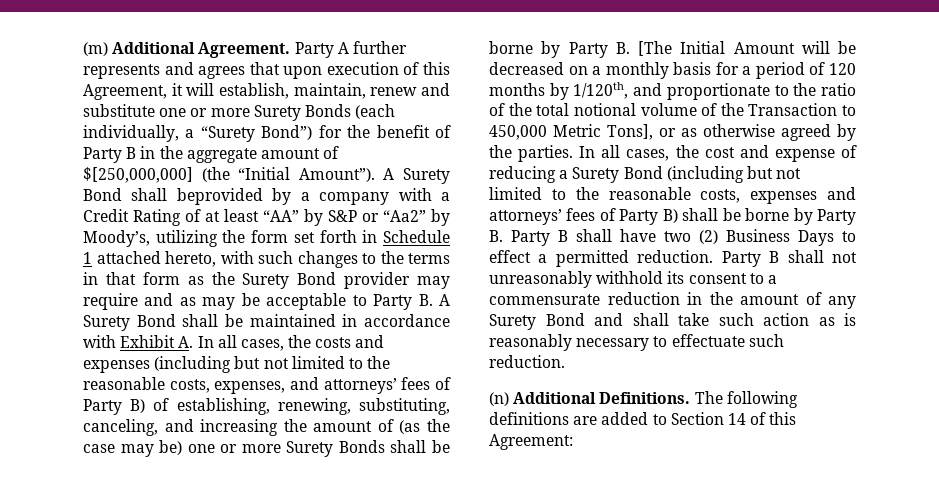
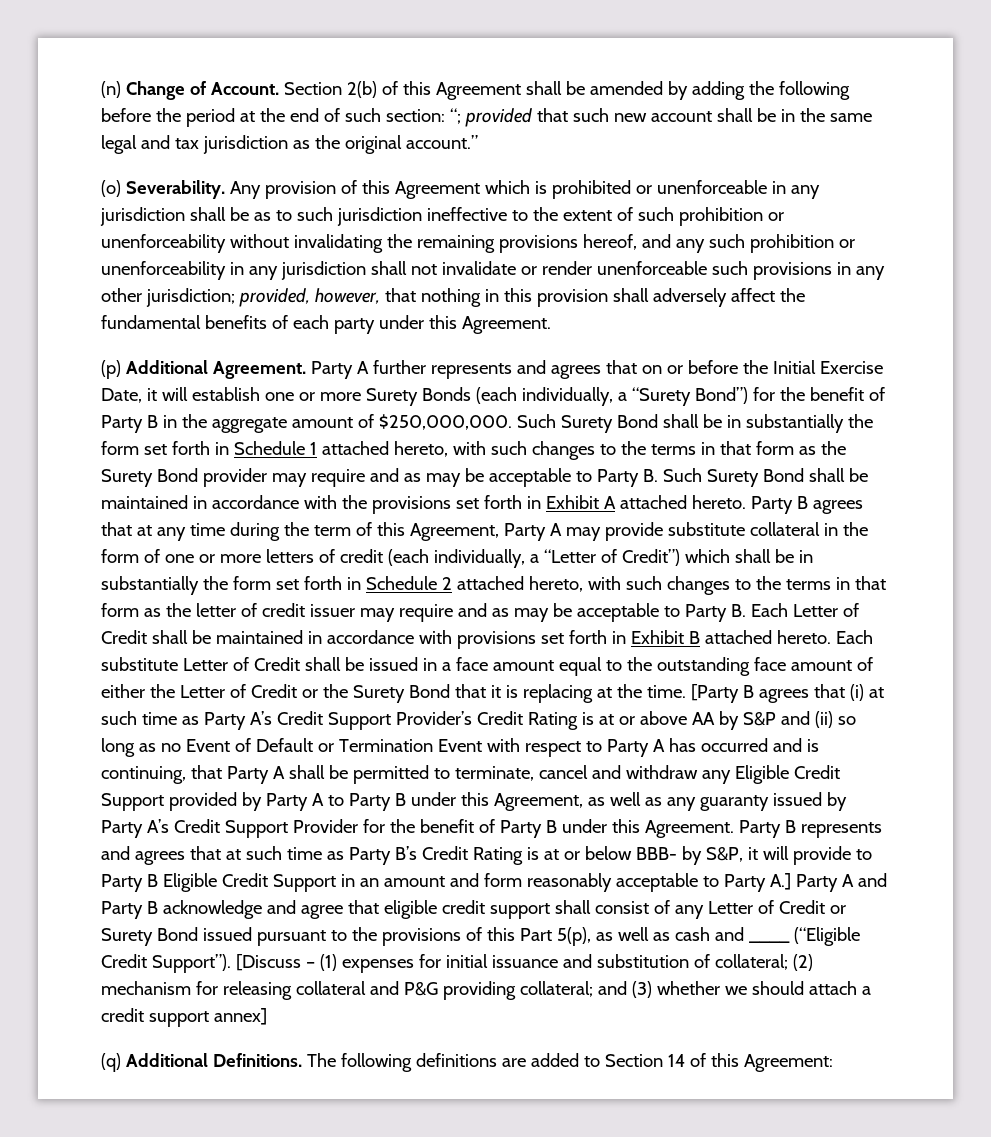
[83,42,108,56] (m) -> [101,81,850,100] [101,108,872,127] [101,135,478,154] [101,180,820,199] [100,207,784,226] [101,234,855,253] [101,261,885,280] [101,288,805,307] [101,315,551,334] [101,360,121,379] (n) Change of Account. Section 2(b) of this Agreement shall be amended by adding the following before the period at the end of such section: “; provided that such new account shall be in the same legal and tax jurisdiction as the original account.” // (o) Severability. Any provision of this Agreement which is prohibited or unenforceable in any jurisdiction shall be as to such jurisdiction ineffective to the extent of such prohibition or unenforceability without invalidating the remaining provisions hereof, and any such prohibition or unenforceability in any jurisdiction shall not invalidate or render unenforceable such provisions in any other jurisdiction; provided, however, that nothing in this provision shall adversely affect the fundamental benefits of each party under this Agreement. // (p)
[283,62,450,79] [83,83,450,100] [83,104,155,117] upon execution of this Agreement, it will establish, maintain, renew and substitute -> [641,360,883,374] [101,387,260,403] on or before the Initial Exercise Date, it will establish
[83,167,450,184] [83,188,450,205] [83,209,450,226] [83,230,218,247] $[250,000,000] (the “Initial Amount”). A Surety Bond shall beprovided by a company with a Credit Rating of at least “AA” by S&P or “Aa2” by Moody’s, utilizing -> [378,414,844,433] $250,000,000. Such Surety Bond shall be in substantially
[439,294,451,306] A -> [662,468,702,482] Such
[120,335,385,351] [83,356,391,373] [83,377,451,394] [83,398,450,415] [83,419,450,436] [83,440,450,457] [489,41,856,58] [489,62,856,79] [489,82,856,100] [489,103,856,116] [489,124,856,141] [489,145,857,162] [489,166,802,183] [489,187,856,204] [489,208,856,225] [489,229,856,246] [489,250,857,267] [489,271,777,288] [489,292,856,309] [489,313,856,330] [489,334,784,351] [489,355,565,368] [489,392,509,406] Exhibit A. In all cases, the costs and expenses (including but not limited to the reasonable costs, expenses, and attorneys’ fees of Party B) of establishing, renewing, substituting, canceling, and increasing the amount of (as the case may be) one or more Surety Bonds shall be borne by Party B. [The Initial Amount will be decreased on a monthly basis for a period of 120 months by 1/120th, and proportionate to the ratio of the total notional volume of the Transaction to 450,000 Metric Tons], or as otherwise agreed by the parties. In all cases, the cost and expense of reducing a Surety Bond (including but not limited to the reasonable costs, expenses and attorneys’ fees of Party B) shall be borne by Party B. Party B shall have two (2) Business Days to effect a permitted reduction. Party B shall not unreasonably withhold its consent to a commensurate reduction in the amount of any Surety Bond and shall take such action as is reasonably necessary to effectuate such reduction. // (n) -> [341,495,863,514] [101,522,868,541] [101,549,813,568] [101,576,886,595] [101,603,859,622] [101,630,873,649] [101,657,873,676] [101,684,884,703] [101,711,856,730] [101,738,819,757] [101,765,840,784] [101,792,847,811] [101,819,882,838] [101,846,872,865] [101,873,887,892] [101,900,846,919] [101,927,744,946] [748,927,860,946] [101,954,813,973] [101,981,871,1000] [101,1008,267,1027] [101,1053,121,1072] the provisions set forth in Exhibit A attached hereto. Party B agrees that at any time during the term of this Agreement, Party A may provide substitute collateral in the form of one or more letters of credit (each individually, a “Letter of Credit”) which shall be in substantially the form set forth in Schedule 2 attached hereto, with such changes to the terms in that form as the letter of credit issuer may require and as may be acceptable to Party B. Each Letter of Credit shall be maintained in accordance with provisions set forth in Exhibit B attached hereto. Each substitute Letter of Credit shall be issued in a face amount equal to the outstanding face amount of either the Letter of Credit or the Surety Bond that it is replacing at the time. [Party B agrees that (i) at such time as Party A’s Credit Support Provider’s Credit Rating is at or above AA by S&P and (ii) so long as no Event of Default or Termination Event with respect to Party A has occurred and is continuing, that Party A shall be permitted to terminate, cancel and withdraw any Eligible Credit Support provided by Party A to Party B under this Agreement, as well as any guaranty issued by Party A’s Credit Support Provider for the benefit of Party B under this Agreement. Party B represents and agrees that at such time as Party B’s Credit Rating is at or below BBB- by S&P, it will provide to Party B Eligible Credit Support in an amount and form reasonably acceptable to Party A.] Party A and Party B acknowledge and agree that eligible credit support shall consist of any Letter of Credit or Surety Bond issued pursuant to the provisions of this Part 5(p), as well as cash and ____ (“Eligible Credit Support”). [Discuss – (1) expenses for initial issuance and substitution of collateral; (2) mechanism for releasing collateral and P&G providing collateral; and (3) whether we should attach a credit support annex] // (q)

